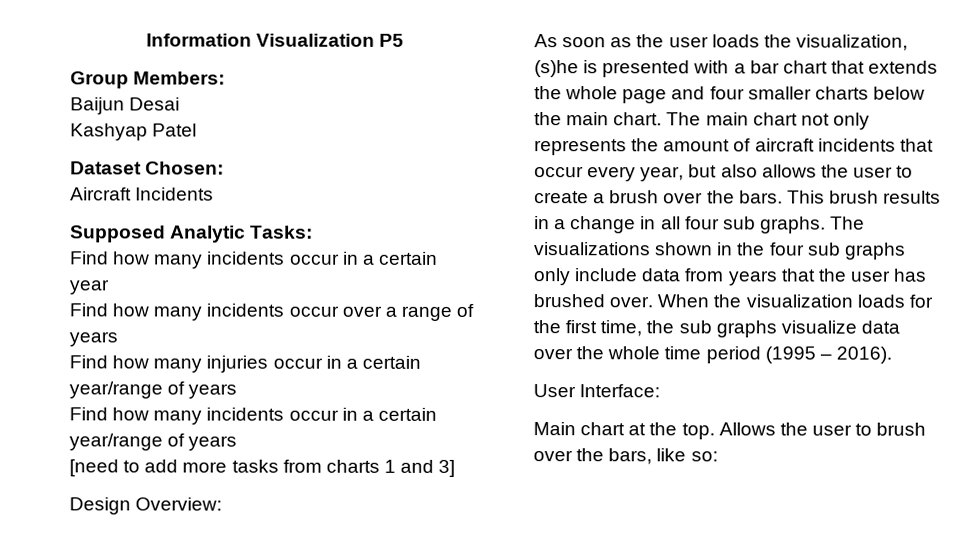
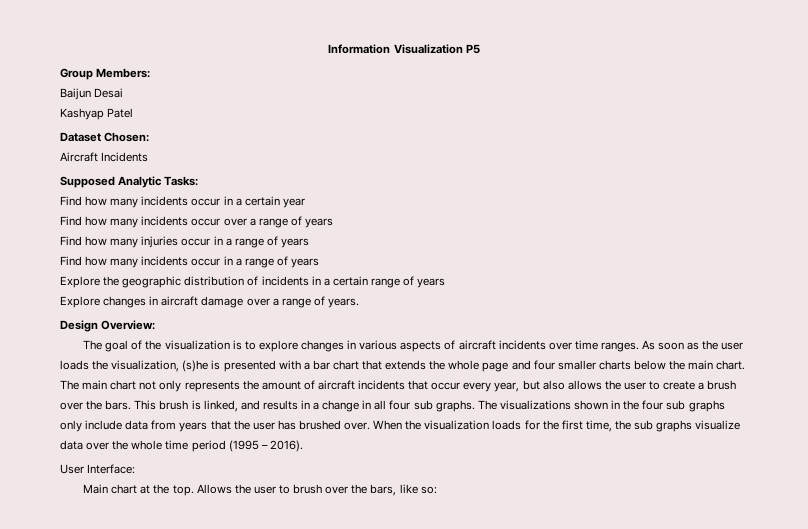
[361,355,421,369] [69,381,163,399] certain year/range -> [234,238,264,248] range
[377,407,437,421] [69,433,238,451] [69,459,456,477] [69,497,223,515] certain year/range of years // [need to add more tasks from charts 1 and 3] // Design Overview: // -> [244,256,319,268] [60,276,446,288] [60,296,359,308] [60,320,156,332] [83,340,639,352] range of years // Explore the geographic distribution of incidents in a certain range of years // Explore changes in aircraft damage over a range of years. // Design Overview: // The goal of the visualization is to explore changes in various aspects of aircraft incidents over time ranges.
(879, 197) none -> [191,400,260,412] is linked, and

